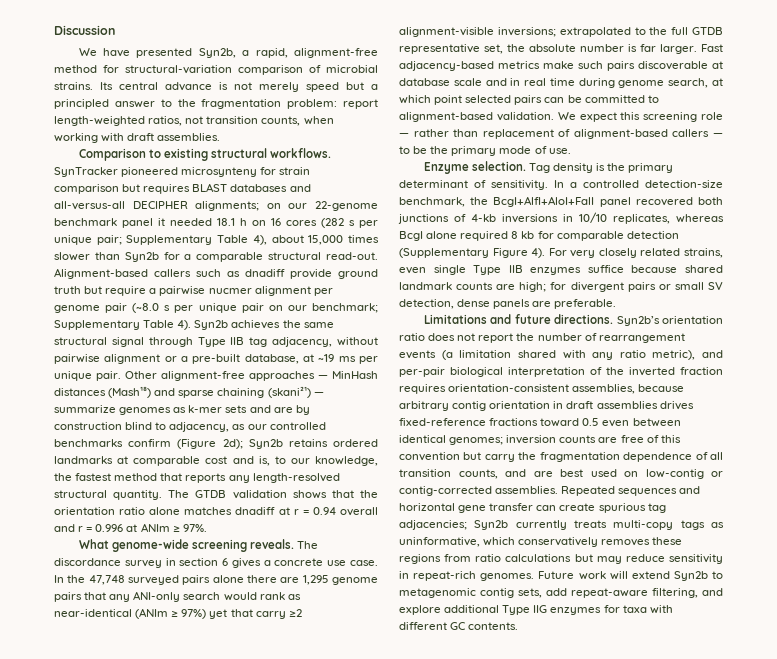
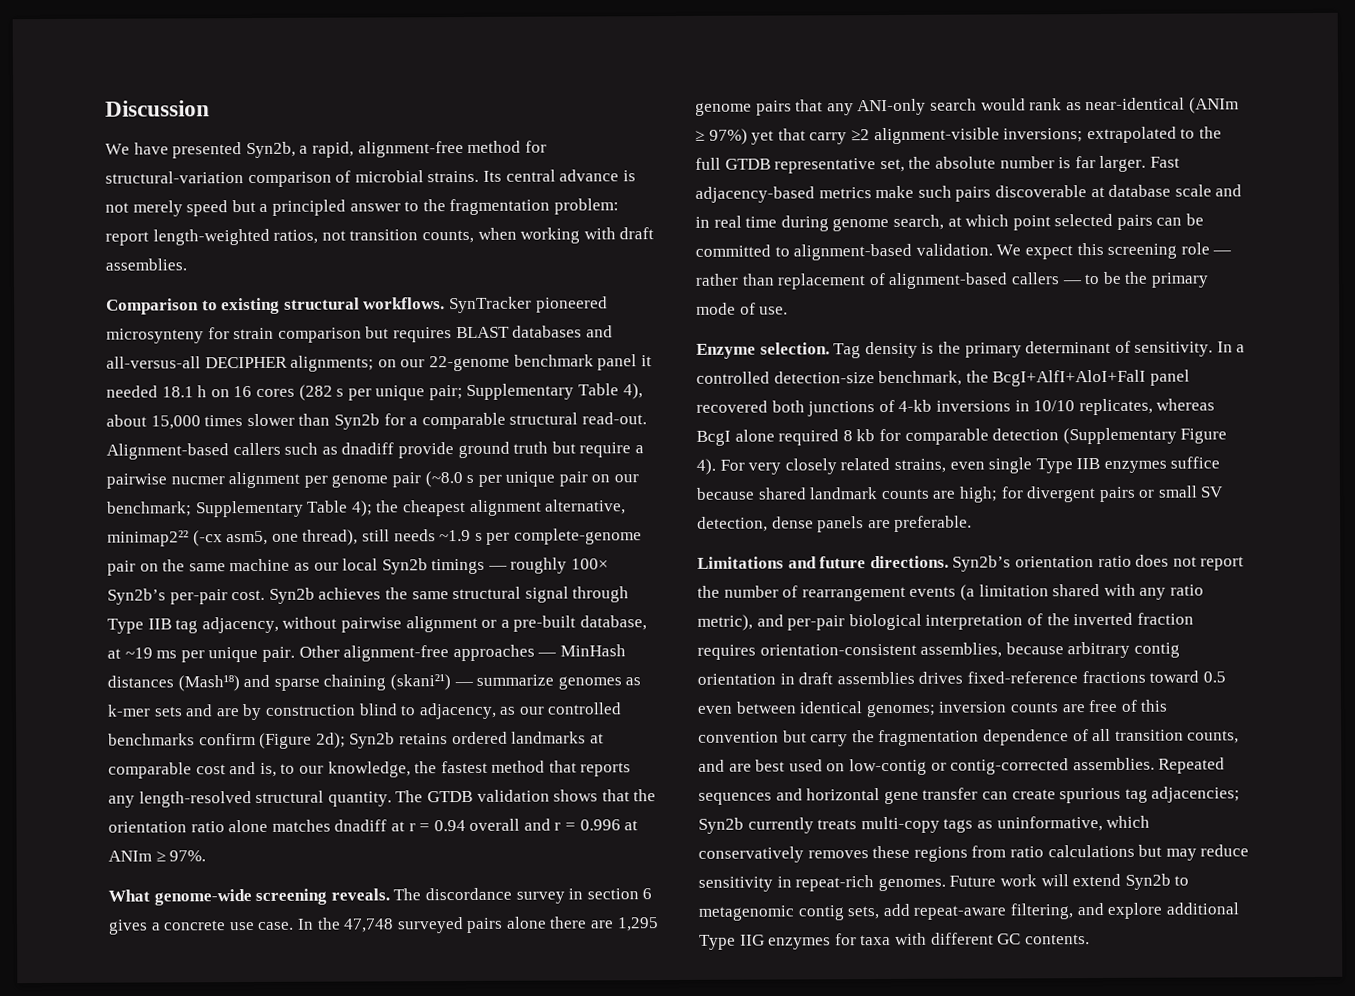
[177,320,192,330] 4). -> [351,499,627,517] [107,528,642,547] [107,557,610,576] [107,588,266,605] 4); the cheapest alignment alternative, minimap2²² (-cx asm5, one thread), still needs ~1.9 s per complete-genome pair on the same machine as our local Syn2b timings — roughly 100× Syn2b’s per-pair cost.

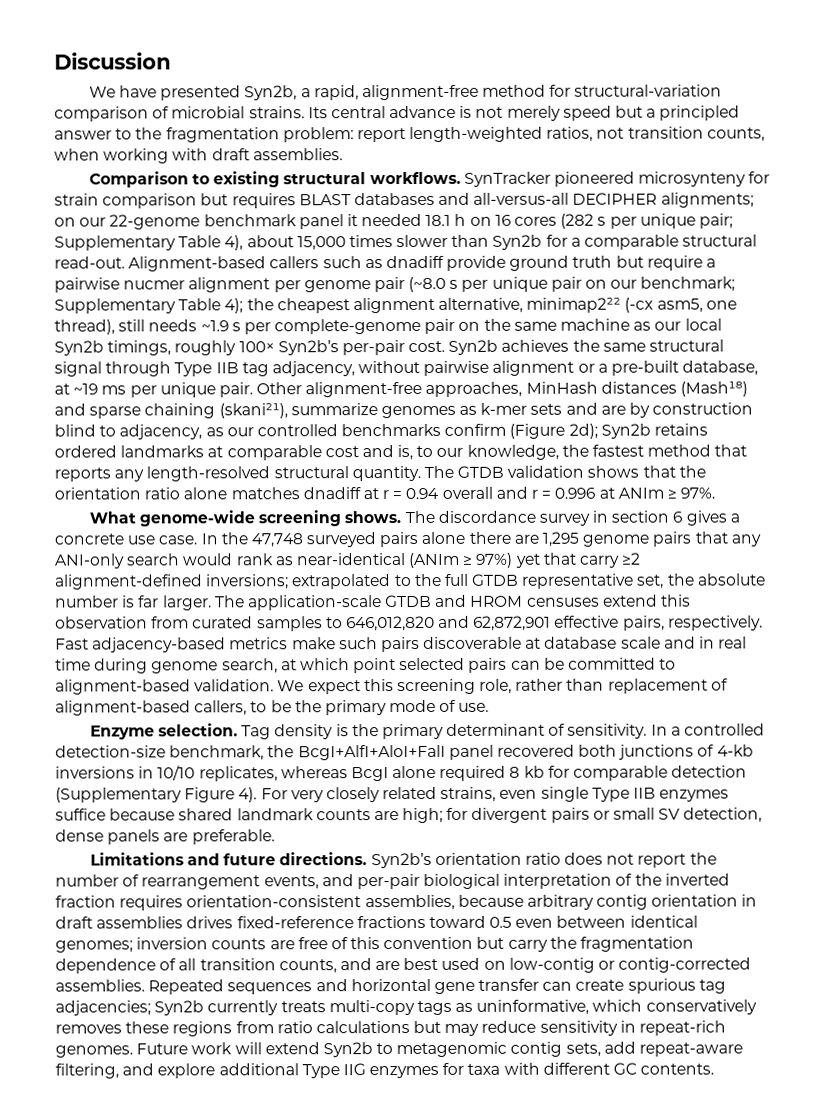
[431,558,508,575] timings — -> [107,340,172,356] timings,
[452,644,558,662] approaches — -> [425,381,523,397] approaches,
[389,674,474,691] (skani²¹) — -> [218,403,288,419] (skani²¹),
[330,888,390,901] reveals. -> [344,511,402,524] shows.
[873,127,1000,145] alignment-visible -> [55,574,203,590] alignment-defined
(1147, 164) none -> [214,594,692,611] [55,615,763,632] The application-scale GTDB and HROM censuses extend this observation from curated samples to 646,012,820 and 62,872,901 effective pairs, respectively.
[1180,242,1233,255] role — -> [479,678,513,694] role,
[1010,272,1082,285] callers — -> [194,700,248,716] callers,
[909,583,1204,601] [697,614,753,631] events (a limitation shared with any ratio metric), -> [263,875,319,890] events,

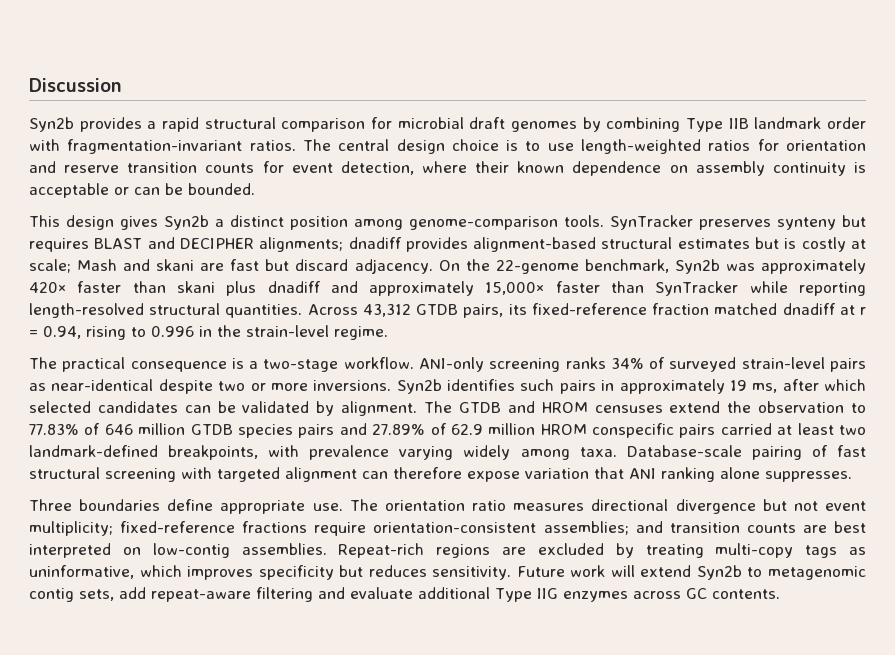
[88,84,723,101] [54,105,741,122] [54,126,765,143] [54,148,343,164] [88,171,771,188] [54,192,754,209] [54,213,733,230] [54,234,758,251] [54,255,717,272] [54,276,736,293] [54,297,737,314] [54,318,722,335] [54,339,725,356] [54,360,759,377] [54,381,749,398] [54,402,754,419] [54,423,709,440] [54,444,748,461] [54,465,706,482] [54,486,716,500] [88,510,740,527] [54,531,761,548] [54,552,642,569] [55,573,766,590] [55,595,382,611] We have presented Syn2b, a rapid, alignment-free method for structural-variation comparison of microbial strains. Its central advance is not merely speed but a principled answer to the fragmentation problem: report length-weighted ratios, not transition counts, when working with draft assemblies. // Comparison to existing structural workflows. SynTracker pioneered microsynteny for strain comparison but requires BLAST databases and all-versus-all DECIPHER alignments; on our 22-genome benchmark panel it needed 18.1 h on 16 cores (282 s per unique pair; Supplementary Table 4), about 15,000 times slower than Syn2b for a comparable structural read-out. Alignment-based callers such as dnadiff provide ground truth but require a pairwise nucmer alignment per genome pair (~8.0 s per unique pair on our benchmark; Supplementary Table 4); the cheapest alignment alternative, minimap2²² (-cx asm5, one thread), still needs ~1.9 s per complete-genome pair on the same machine as our local Syn2b timings, roughly 100× Syn2b’s per-pair cost. Syn2b achieves the same structural signal through Type IIB tag adjacency, without pairwise alignment or a pre-built database, at ~19 ms per unique pair. Other alignment-free approaches, MinHash distances (Mash¹⁸) and sparse chaining (skani²¹), summarize genomes as k-mer sets and are by construction blind to adjacency, as our controlled benchmarks confirm (Figure 2d); Syn2b retains ordered landmarks at comparable cost and is, to our knowledge, the fastest method that reports any length-resolved structural quantity. The GTDB validation shows that the orientation ratio alone matches dnadiff at r = 0.94 overall and r = 0.996 at ANIm ≥ 97%. // What genome-wide screening shows. The discordance survey in section 6 gives a concrete use case. In the 47,748 surveyed pairs alone there are 1,295 genome pairs that any ANI-only search would rank as near-identical (ANIm ≥ 97%) yet that carry ≥2 alignment-defined inversions; extrapolated to the full GTDB representative set, the absolute number is far larger. The application-scale -> [29,117,866,132] [29,139,866,154] [29,161,866,176] [29,183,255,198] [29,215,866,230] [29,237,866,252] [29,259,867,274] [29,281,867,296] [29,303,867,318] [29,325,388,340] [29,357,867,372] [29,379,866,394] [29,401,453,416] Syn2b provides a rapid structural comparison for microbial draft genomes by combining Type IIB landmark order with fragmentation-invariant ratios. The central design choice is to use length-weighted ratios for orientation and reserve transition counts for event detection, where their known dependence on assembly continuity is acceptable or can be bounded. // This design gives Syn2b a distinct position among genome-comparison tools. SynTracker preserves synteny but requires BLAST and DECIPHER alignments; dnadiff provides alignment-based structural estimates but is costly at scale; Mash and skani are fast but discard adjacency. On the 22-genome benchmark, Syn2b was approximately 420× faster than skani plus dnadiff and approximately 15,000× faster than SynTracker while reporting length-resolved structural quantities. Across 43,312 GTDB pairs, its fixed-reference fraction matched dnadiff at r = 0.94, rising to 0.996 in the strain-level regime. // The practical consequence is a two-stage workflow. ANI-only screening ranks 34% of surveyed strain-level pairs as near-identical despite two or more inversions. Syn2b identifies such pairs in approximately 19 ms, after which selected candidates can be validated by alignment. The
[661,594,692,607] [55,615,763,632] [55,636,748,653] [55,657,677,674] [55,678,728,695] [55,699,490,716] [89,723,766,740] [55,744,754,761] [55,765,748,782] [55,786,730,803] [55,807,763,824] [55,829,275,845] [89,852,717,869] [55,873,730,890] [55,894,758,911] [55,915,698,929] [55,936,695,953] [55,957,752,974] [55,978,726,995] [55,1000,326,1016] this observation from curated samples to 646,012,820 and 62,872,901 effective pairs, respectively. Fast adjacency-based metrics make such pairs discoverable at database scale and in real time during genome search, at which point selected pairs can be committed to alignment-based validation. We expect this screening role, rather than replacement of alignment-based callers, to be the primary mode of use. // Enzyme selection. Tag density is the primary determinant of sensitivity. In a controlled detection-size benchmark, the BcgI+AlfI+AloI+FalI panel recovered both junctions of 4-kb inversions in 10/10 replicates, whereas BcgI alone required 8 kb for comparable detection (Supplementary Figure 4). For very closely related strains, even single Type IIB enzymes suffice because shared landmark counts are high; for divergent pairs or small SV detection, dense panels are preferable. // Limitations and future directions. Syn2b’s orientation ratio does not report the number of rearrangement events, and per-pair biological interpretation of the inverted fraction requires orientation-consistent assemblies, because arbitrary contig orientation in draft assemblies drives fixed-reference fractions toward 0.5 even between identical genomes; inversion counts are free of this convention but carry the fragmentation dependence of all transition counts, and are best used on low-contig or contig-corrected assemblies. Repeated sequences and horizontal gene transfer can create spurious tag adjacencies; Syn2b currently treats -> [727,401,867,413] [29,423,867,438] [29,445,867,460] [29,467,852,482] [29,499,866,514] [29,521,867,536] [29,543,704,558] the observation to 77.83% of 646 million GTDB species pairs and 27.89% of 62.9 million HROM conspecific pairs carried at least two landmark-defined breakpoints, with prevalence varying widely among taxa. Database-scale pairing of fast structural screening with targeted alignment can therefore expose variation that ANI ranking alone suppresses. // Three boundaries define appropriate use. The orientation ratio measures directional divergence but not event multiplicity; fixed-reference fractions require orientation-consistent assemblies; and transition counts are best interpreted on low-contig assemblies. Repeat-rich regions are excluded by treating
[645,999,757,1015] [55,1020,727,1037] [55,1045,133,1058] conservatively removes these regions from ratio calculations but may reduce sensitivity in repeat-rich genomes. -> [187,565,512,580] improves specificity but reduces sensitivity.
[55,1063,216,1079] filtering, and explore -> [256,587,413,602] filtering and evaluate
[442,1062,610,1075] for taxa with different -> [632,591,681,599] across

